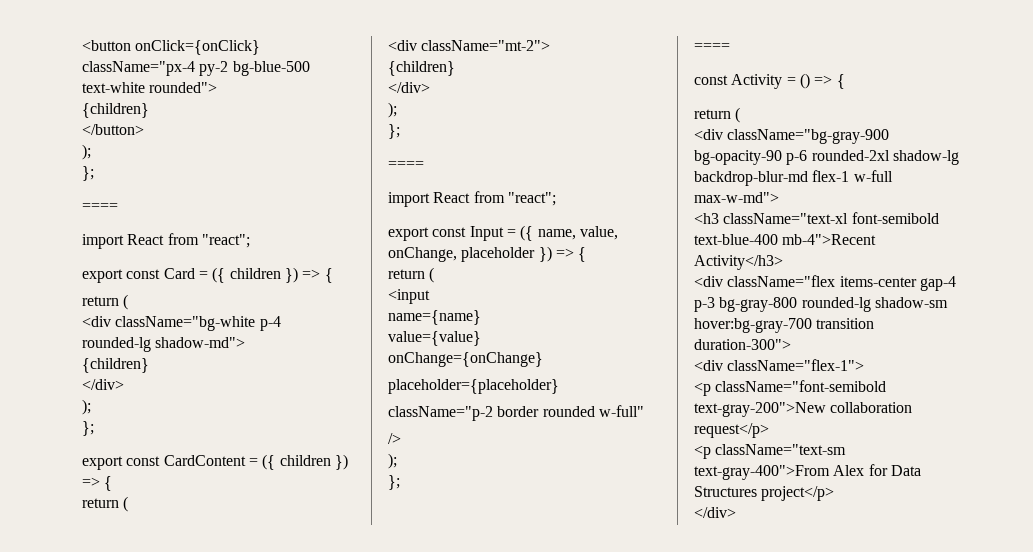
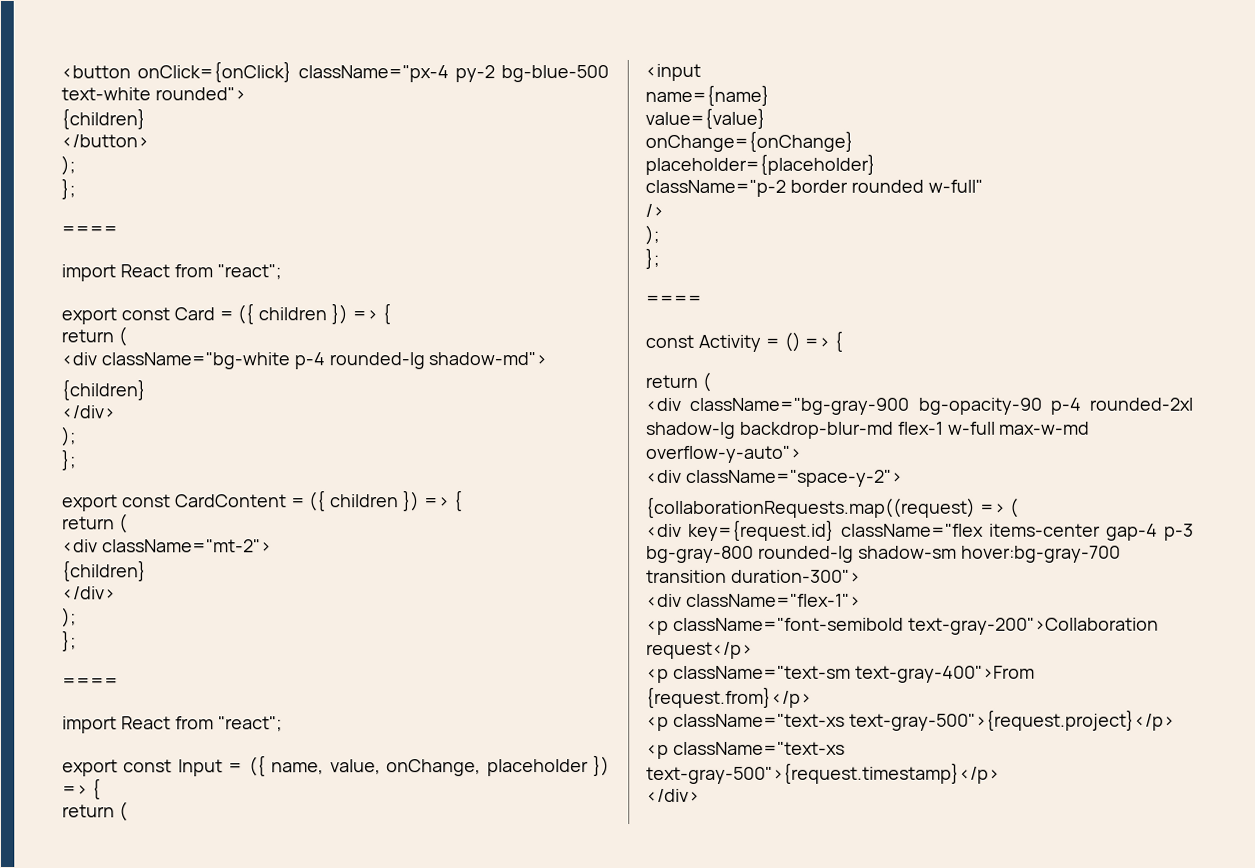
[786,150,808,165] p-6 -> [1049,397,1081,415] p-4
[694,192,779,203] [694,212,939,224] [694,234,877,245] [694,255,783,270] [694,276,723,287] max-w-md"> // <h3 className="text-xl font-semibold text-blue-400 mb-4">Recent Activity</h3> // <div -> [998,421,1091,435] [646,445,802,463] [646,469,903,487] [646,496,1019,518] [646,519,835,541] max-w-md overflow-y-auto"> // <div className="space-y-2"> // {collaborationRequests.map((request) => ( // <div key={request.id}
[694,402,913,417] text-gray-200">New collaboration -> [907,617,1159,635] text-gray-200">Collaboration
[833,464,921,476] [694,486,835,501] Alex for Data Structures project</p> -> [646,686,812,708] [646,709,1175,731] [646,741,845,759] [646,762,1000,784] {request.from}</p> // <p className="text-xs text-gray-500">{request.project}</p> // <p className="text-xs text-gray-500">{request.timestamp}</p>

